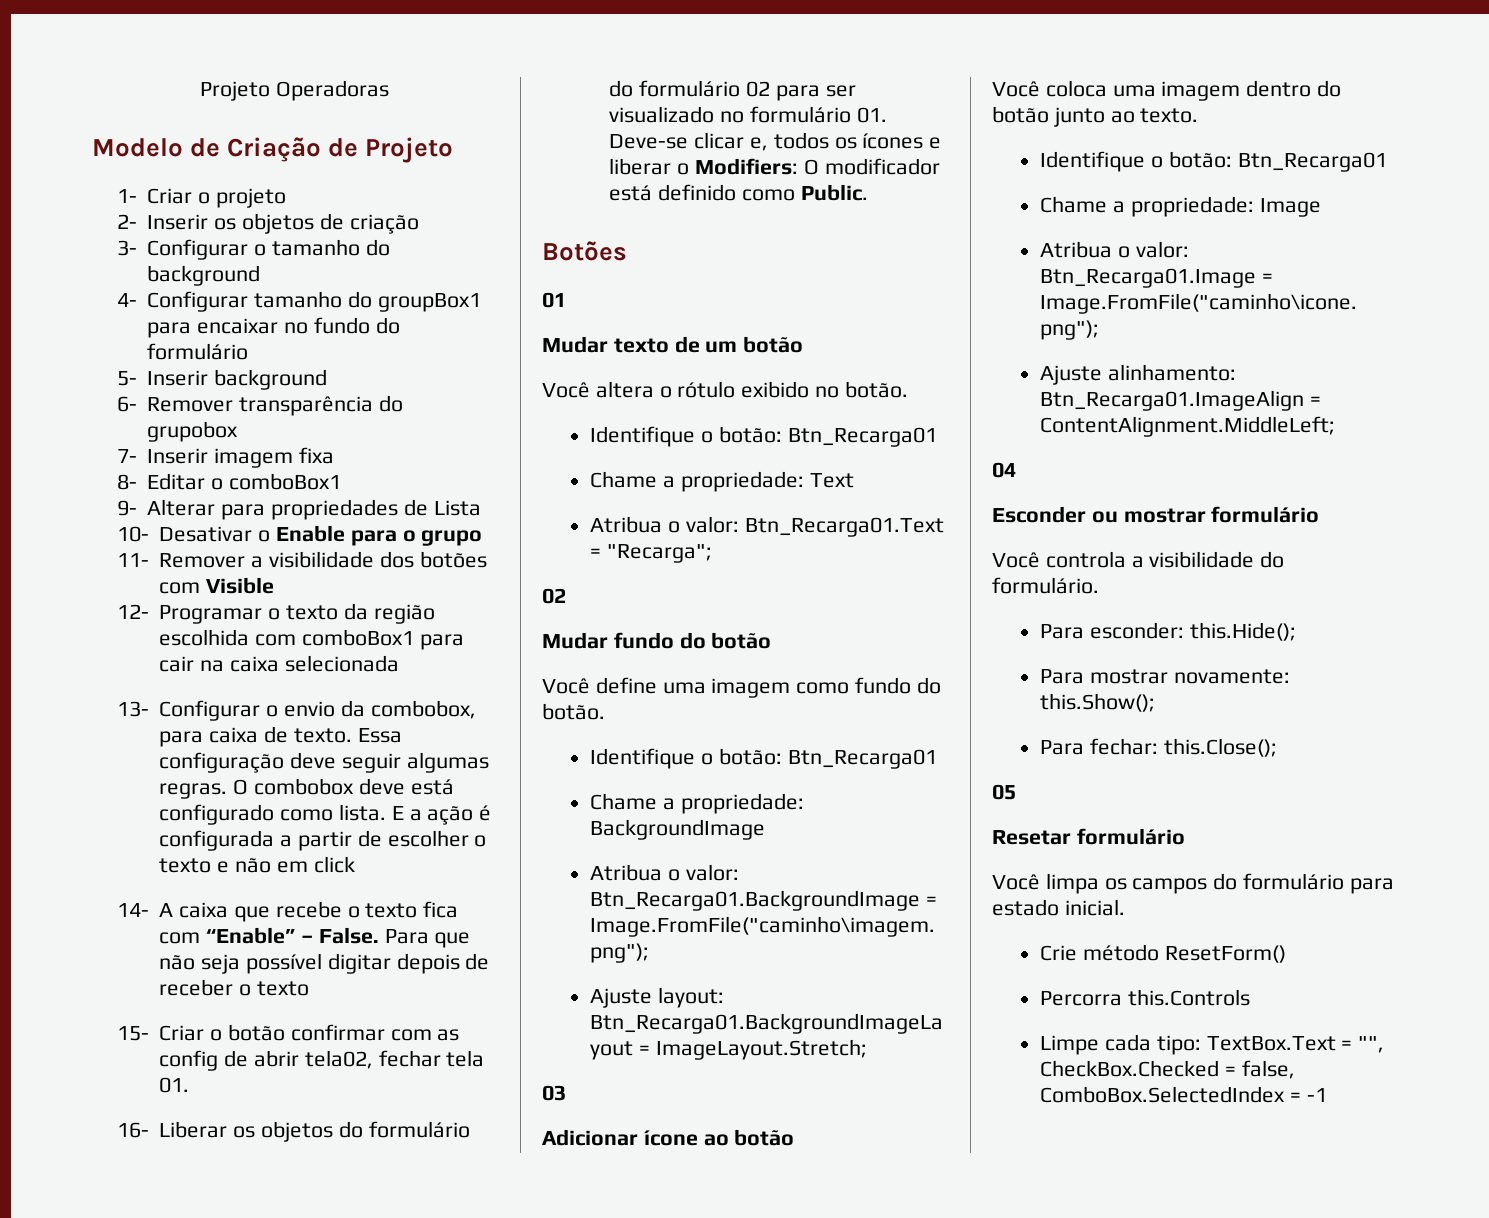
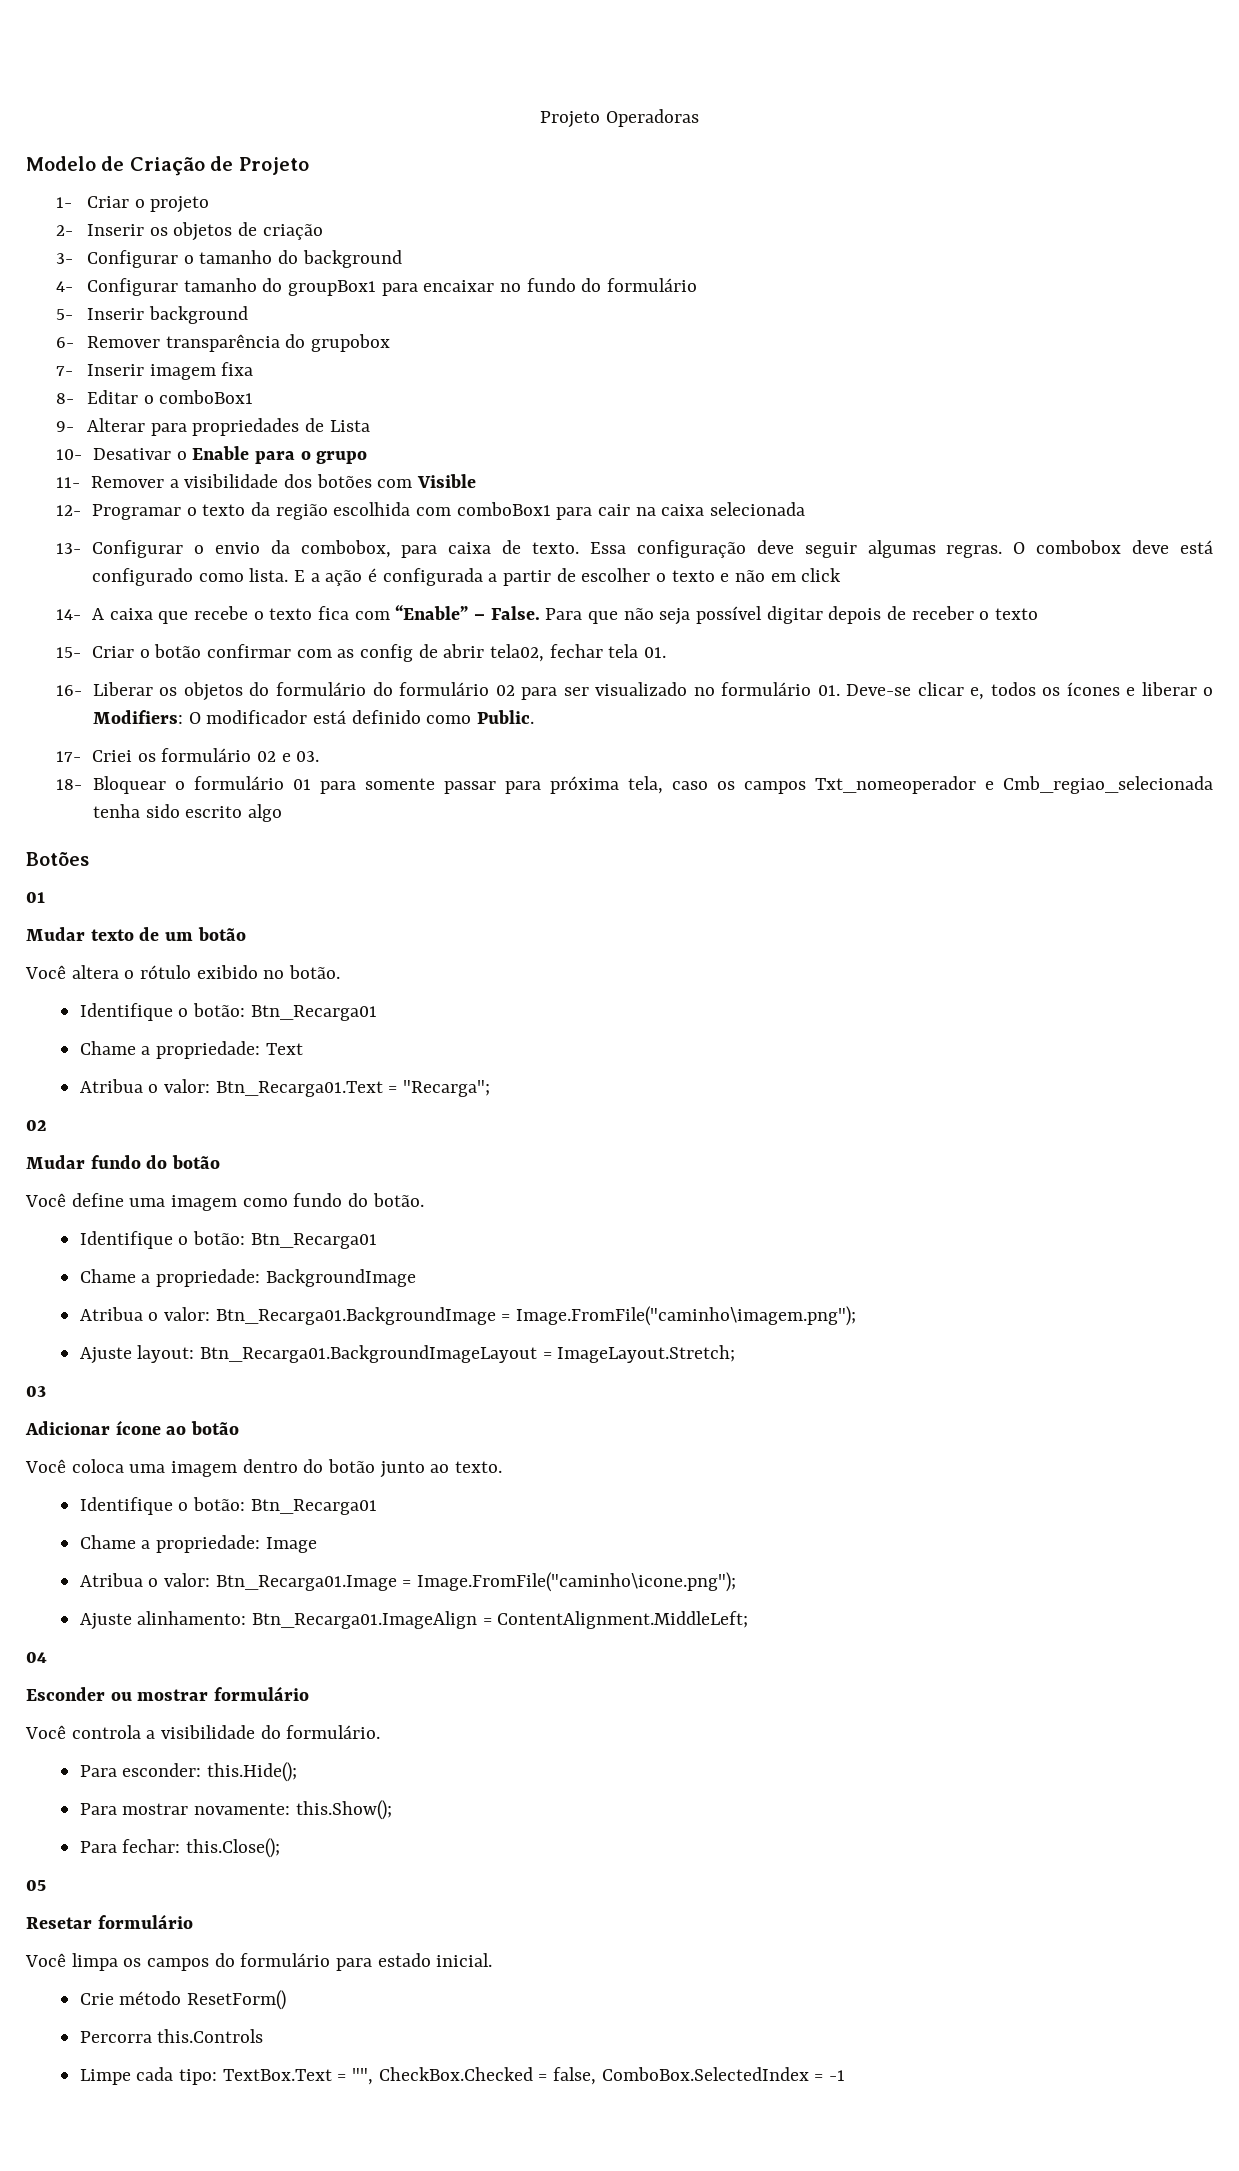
(868, 192) none -> [56,748,320,762] [56,776,1214,794] [92,804,283,822] // 17- Criei os formulário 02 e 03. // 18- Bloquear o formulário 01 para somente passar para próxima tela, caso os campos Txt_nomeoperador e Cmb_regiao_selecionada tenha sido escrito algo

